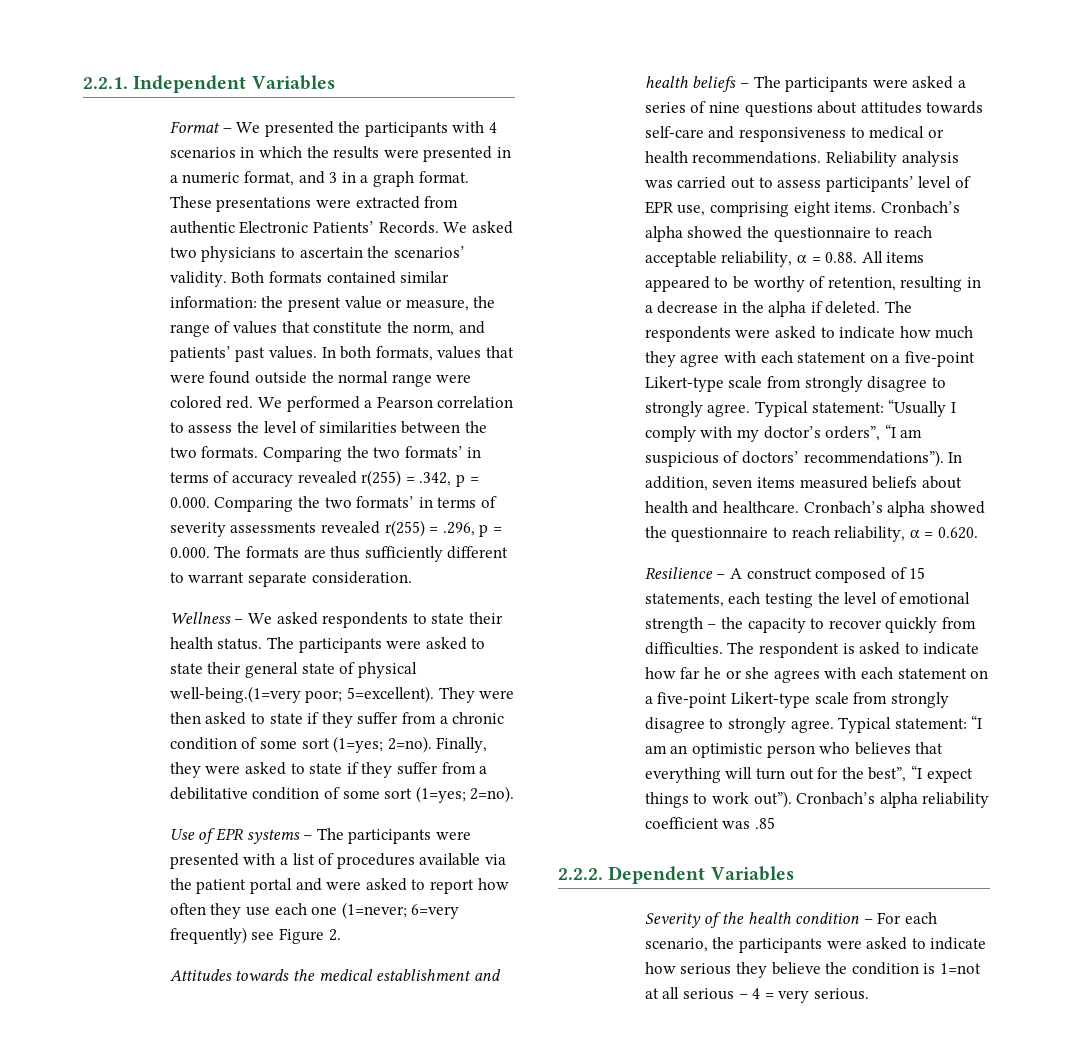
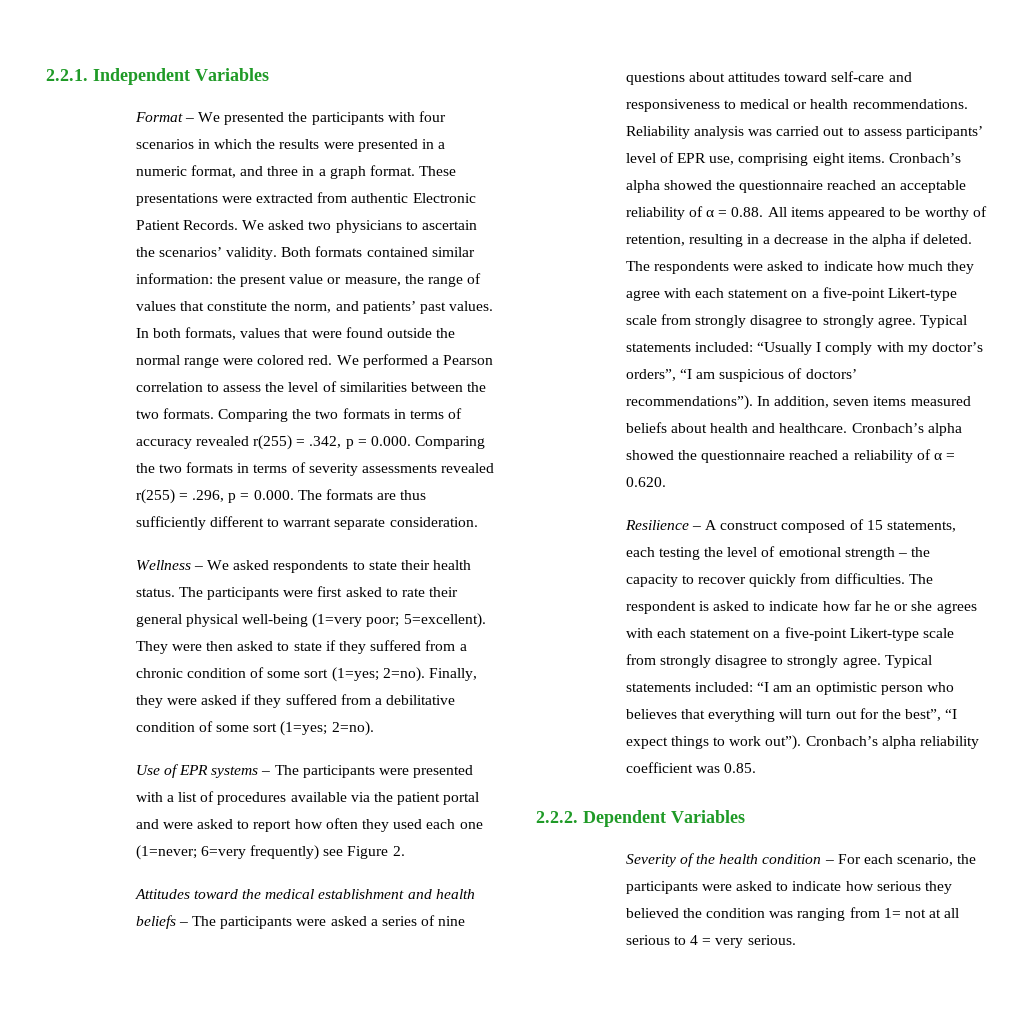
[488,122,497,133] 4 -> [419,111,447,122] four
[329,172,338,183] 3 -> [267,166,299,176] three
[313,221,375,233] Patients’ -> [135,220,180,230] Patient
[404,446,463,458] formats’ -> [342,408,390,419] formats
[356,496,415,508] formats’ -> [186,462,234,473] formats
[425,637,486,650] [169,663,203,674] asked to state -> [317,586,426,597] first asked to rate
[301,662,417,678] [169,686,301,703] state of physical well-being.(1=very -> [185,613,363,628] physical well-being (1=very
[357,712,399,725] suffer -> [370,640,422,651] suffered
[290,762,438,778] to state if they suffer -> [241,694,337,708] if they suffered
[246,907,271,916] use -> [393,819,423,829] used
[235,969,290,981] towards -> [193,889,238,899] toward
[926,101,984,114] towards -> [784,72,828,82] toward
[875,226,932,238] [644,251,793,267] to reach acceptable reliability, -> [827,180,966,193] [625,206,703,220] reached an acceptable reliability of
[811,402,884,413] statement: -> [625,342,753,352] statements included:
[773,526,906,542] to reach reliability, -> [789,449,931,463] reached a reliability of
[894,718,967,729] statement: -> [625,682,753,692] statements included:
[755,817,776,829] .85 -> [724,763,757,773] 0.85.
[771,962,821,975] believe -> [625,908,679,918] believed
[923,963,981,974] is 1=not -> [769,907,927,921] was ranging from 1= not
[738,994,748,999] – -> [673,936,686,945] to

